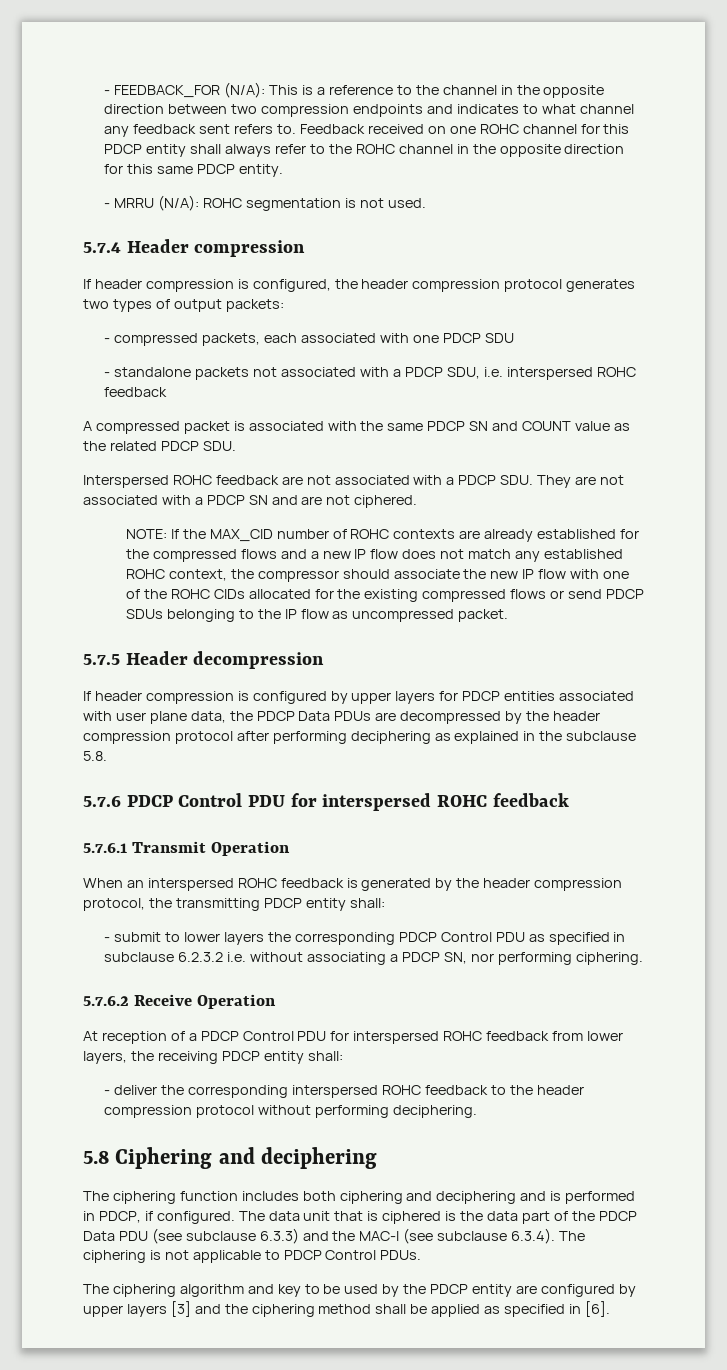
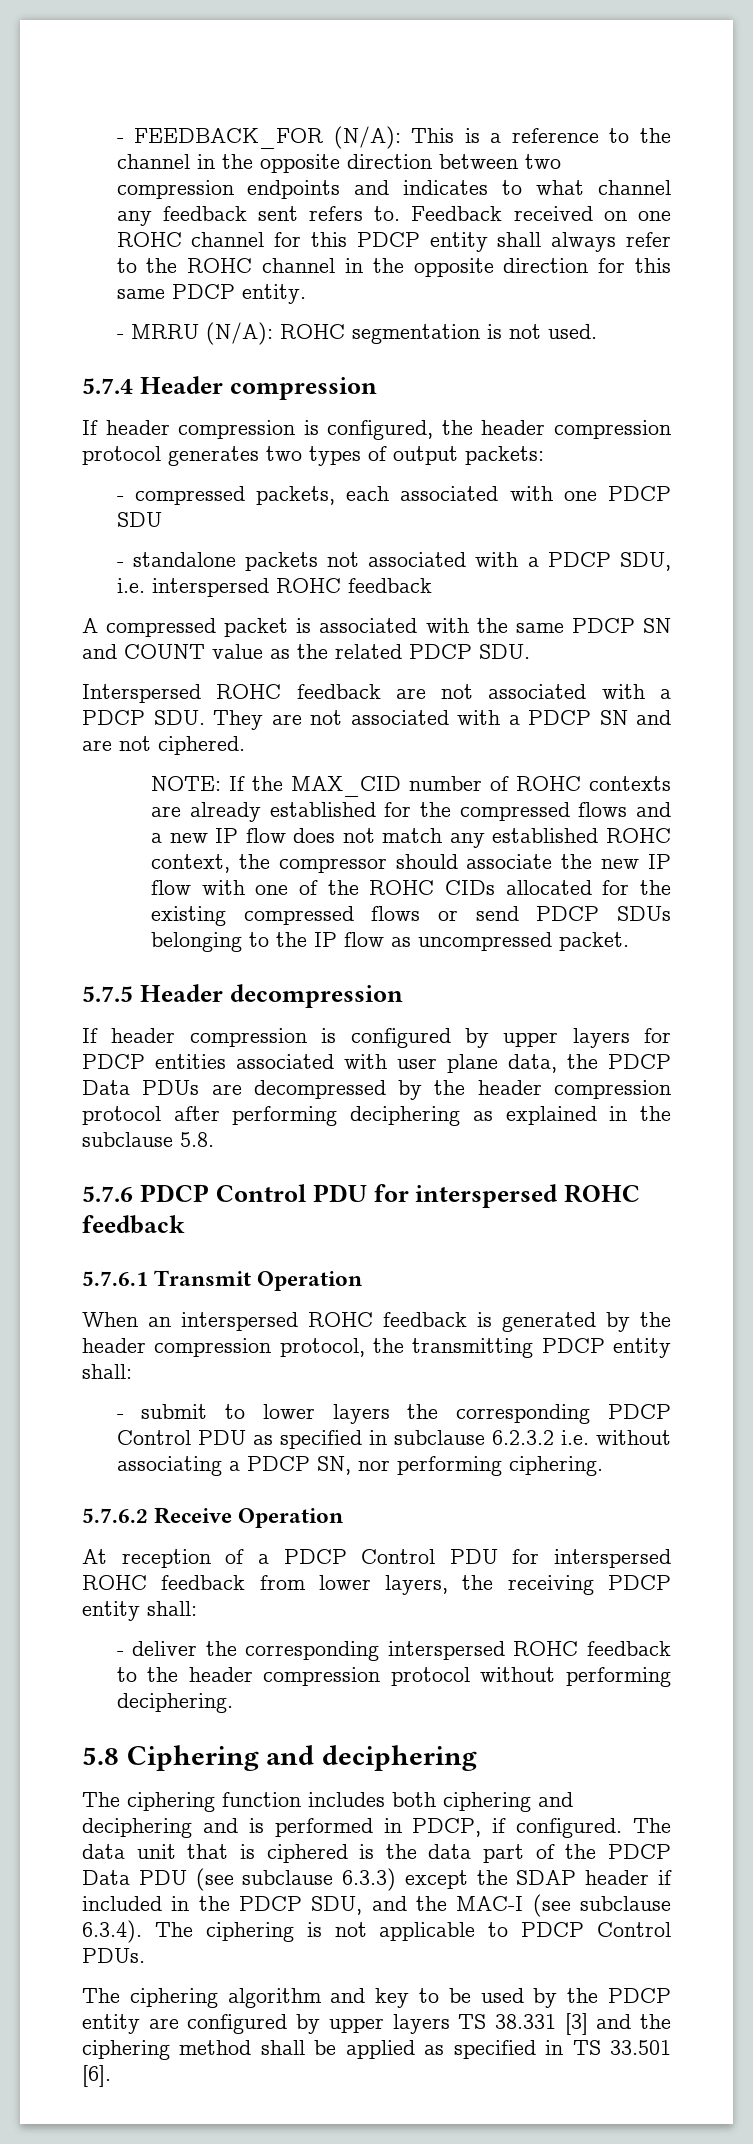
(299, 1236) none -> [404,1870,672,1889] [82,1896,363,1915] except the SDAP header if included in the PDCP SDU,
(167, 1310) none -> [458,2014,556,2029] TS 38.331
(581, 1309) none -> [572,2040,672,2055] TS 33.501

